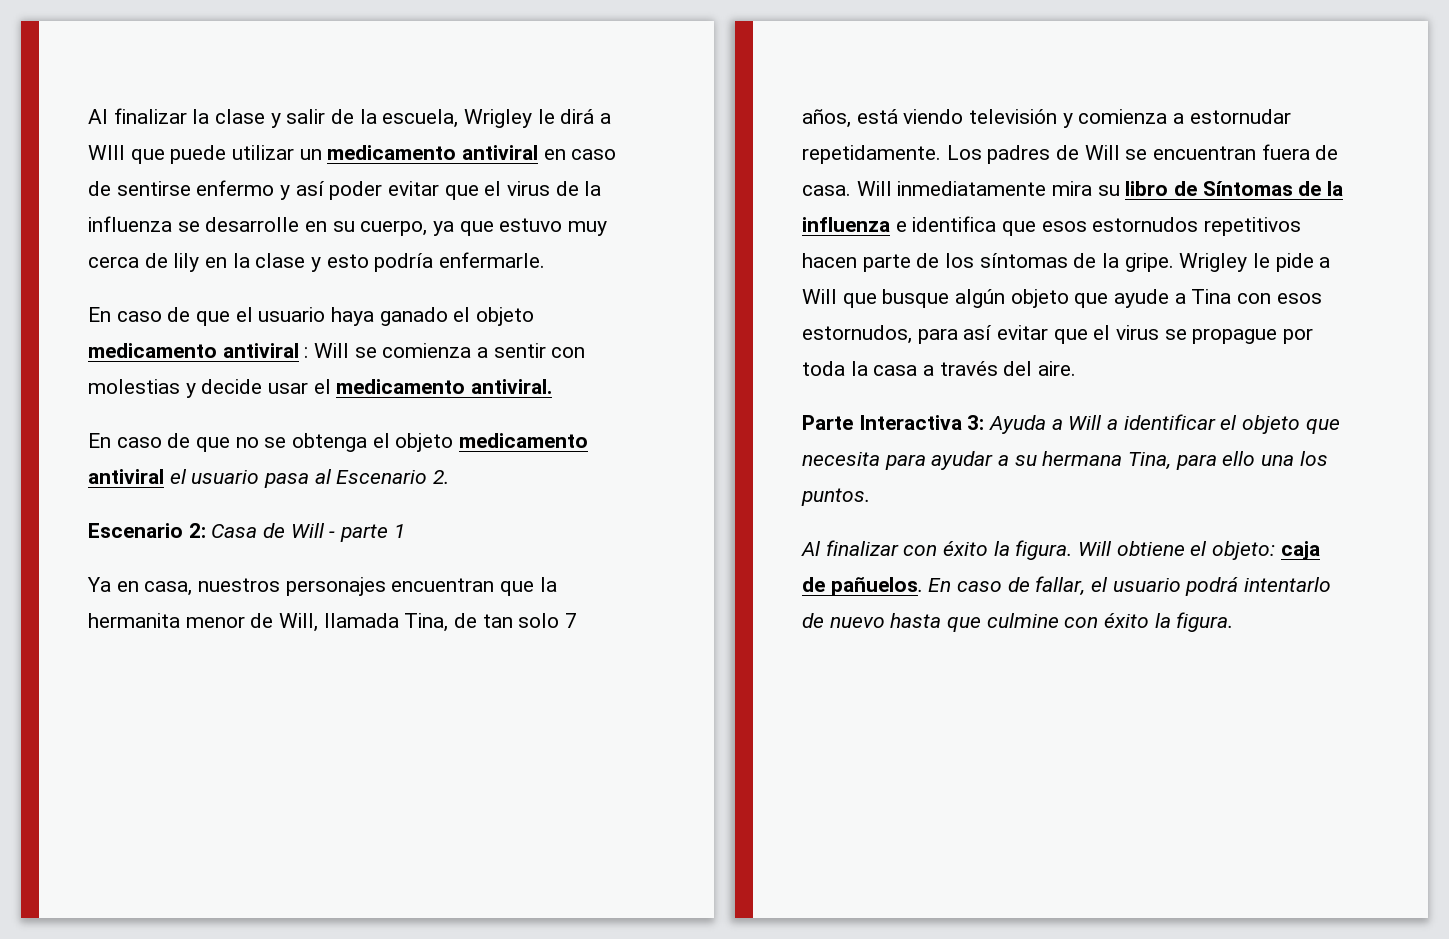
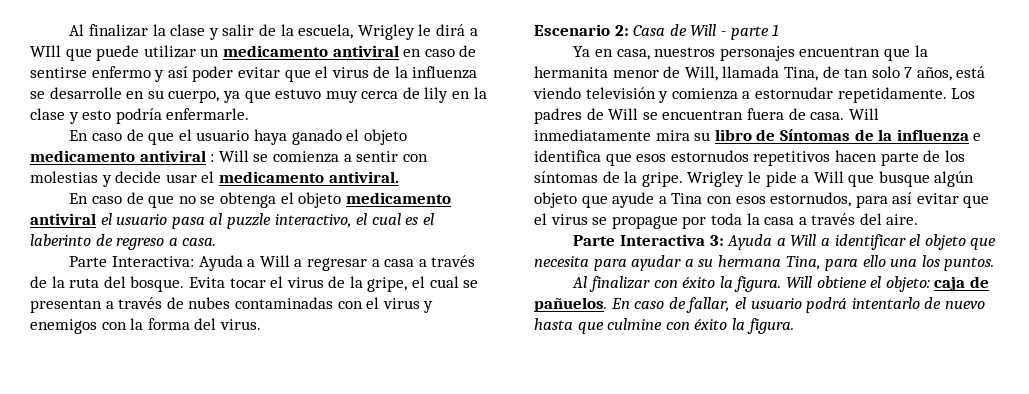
[336,470,450,484] Escenario 2. -> [226,213,434,229] [30,234,217,250] [69,255,476,271] [30,276,479,292] [30,297,434,313] [30,318,261,334] puzzle interactivo, el cual es el laberinto de regreso a casa. // Parte Interactiva: Ayuda a Will a regresar a casa a través de la ruta del bosque. Evita tocar el virus de la gripe, el cual se presentan a través de nubes contaminadas con el virus y enemigos con la forma del virus.

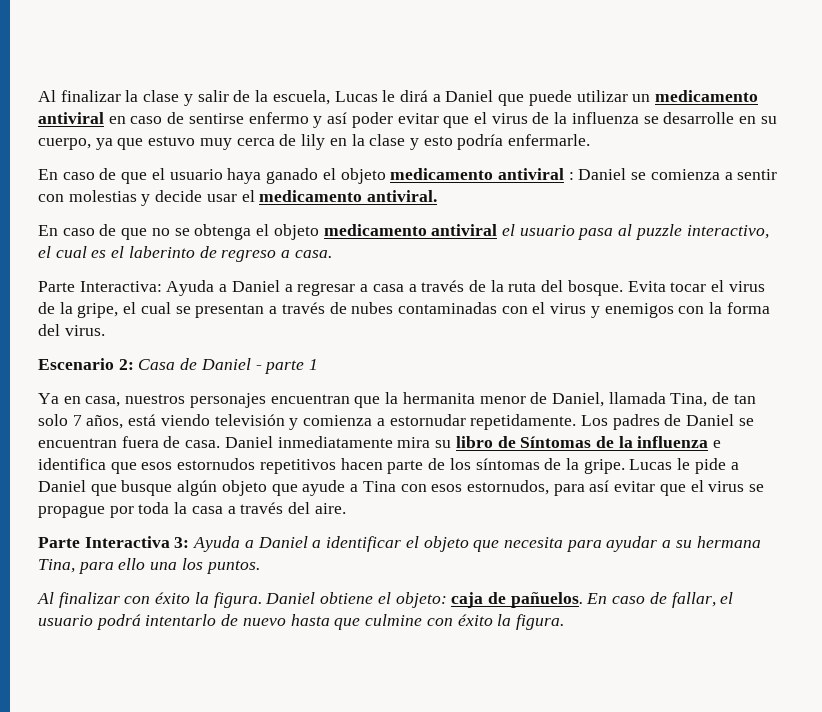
[357,24,415,40] Wrigley -> [334,91,378,102] Lucas
[30,45,61,57] WIll -> [445,90,494,102] Daniel
[218,150,249,162] Will -> [578,168,627,180] Daniel
[259,255,290,267] Will -> [231,280,280,292] Daniel
[690,24,717,36] Will -> [200,358,251,370] Daniel
[684,66,718,81] Will, -> [551,392,604,407] Daniel,
[608,108,639,120] Will -> [686,414,735,426] Daniel
[848,108,879,120] Will -> [224,436,273,448] Daniel
[687,171,745,187] Wrigley -> [629,459,673,470] Lucas
[813,171,844,183] Will -> [38,480,86,492] Daniel
[790,234,817,246] Will -> [257,536,308,548] Daniel
[786,276,813,288] Will -> [265,592,316,604] Daniel

